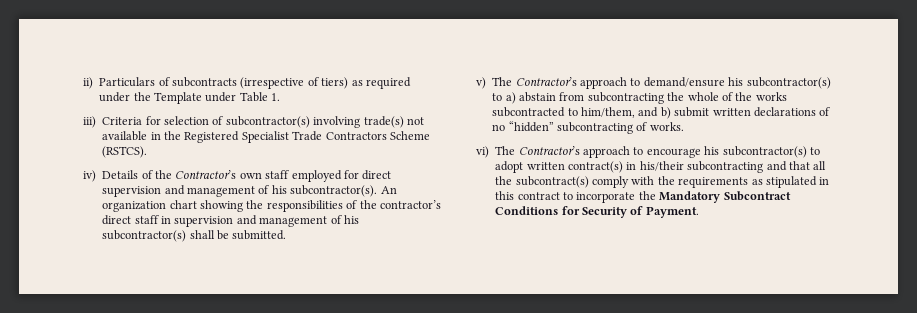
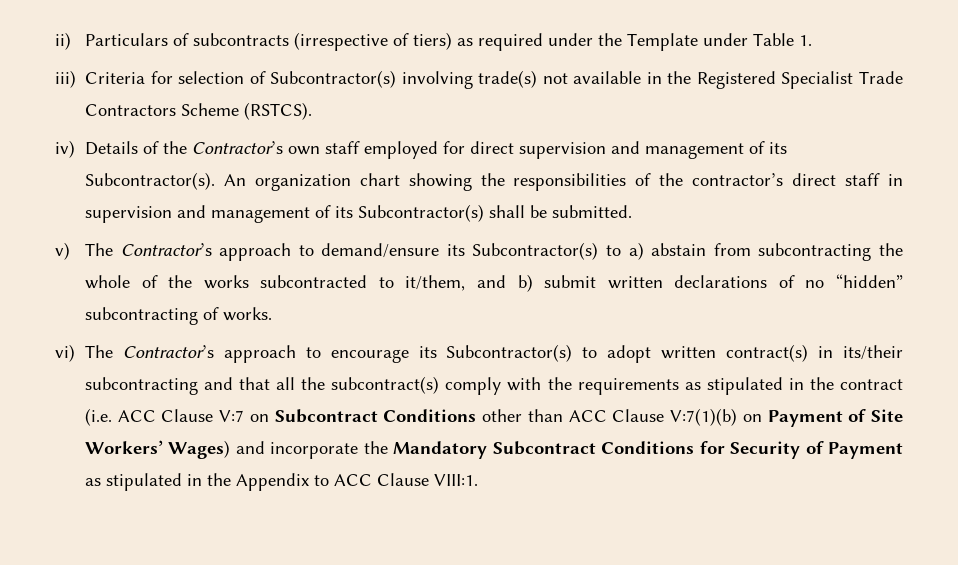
[225,116,310,128] subcontractor(s) -> [270,70,397,88] Subcontractor(s)
[271,185,378,197] his subcontractor(s). -> [768,142,787,154] [84,172,215,190] its Subcontractor(s).
[343,215,359,224] [102,230,187,242] his subcontractor(s) -> [334,204,484,222] its Subcontractor(s)
[728,77,831,89] his subcontractor(s) -> [446,242,599,260] its Subcontractor(s)
[581,107,635,118] him/them, -> [405,275,466,291] it/them,
[704,146,807,158] his subcontractor(s) -> [418,344,573,362] its Subcontractor(s)
[639,161,684,171] his/their -> [842,345,903,360] its/their
[495,191,573,200] this contract to -> [809,377,904,390] [84,408,904,427] [84,440,265,459] the contract (i.e. ACC Clause V:7 on Subcontract Conditions other than ACC Clause V:7(1)(b) on Payment of Site Workers’ Wages) and
[645,206,699,218] Payment. -> [827,442,903,459] [84,473,478,491] Payment as stipulated in the Appendix to ACC Clause VIII:1.

